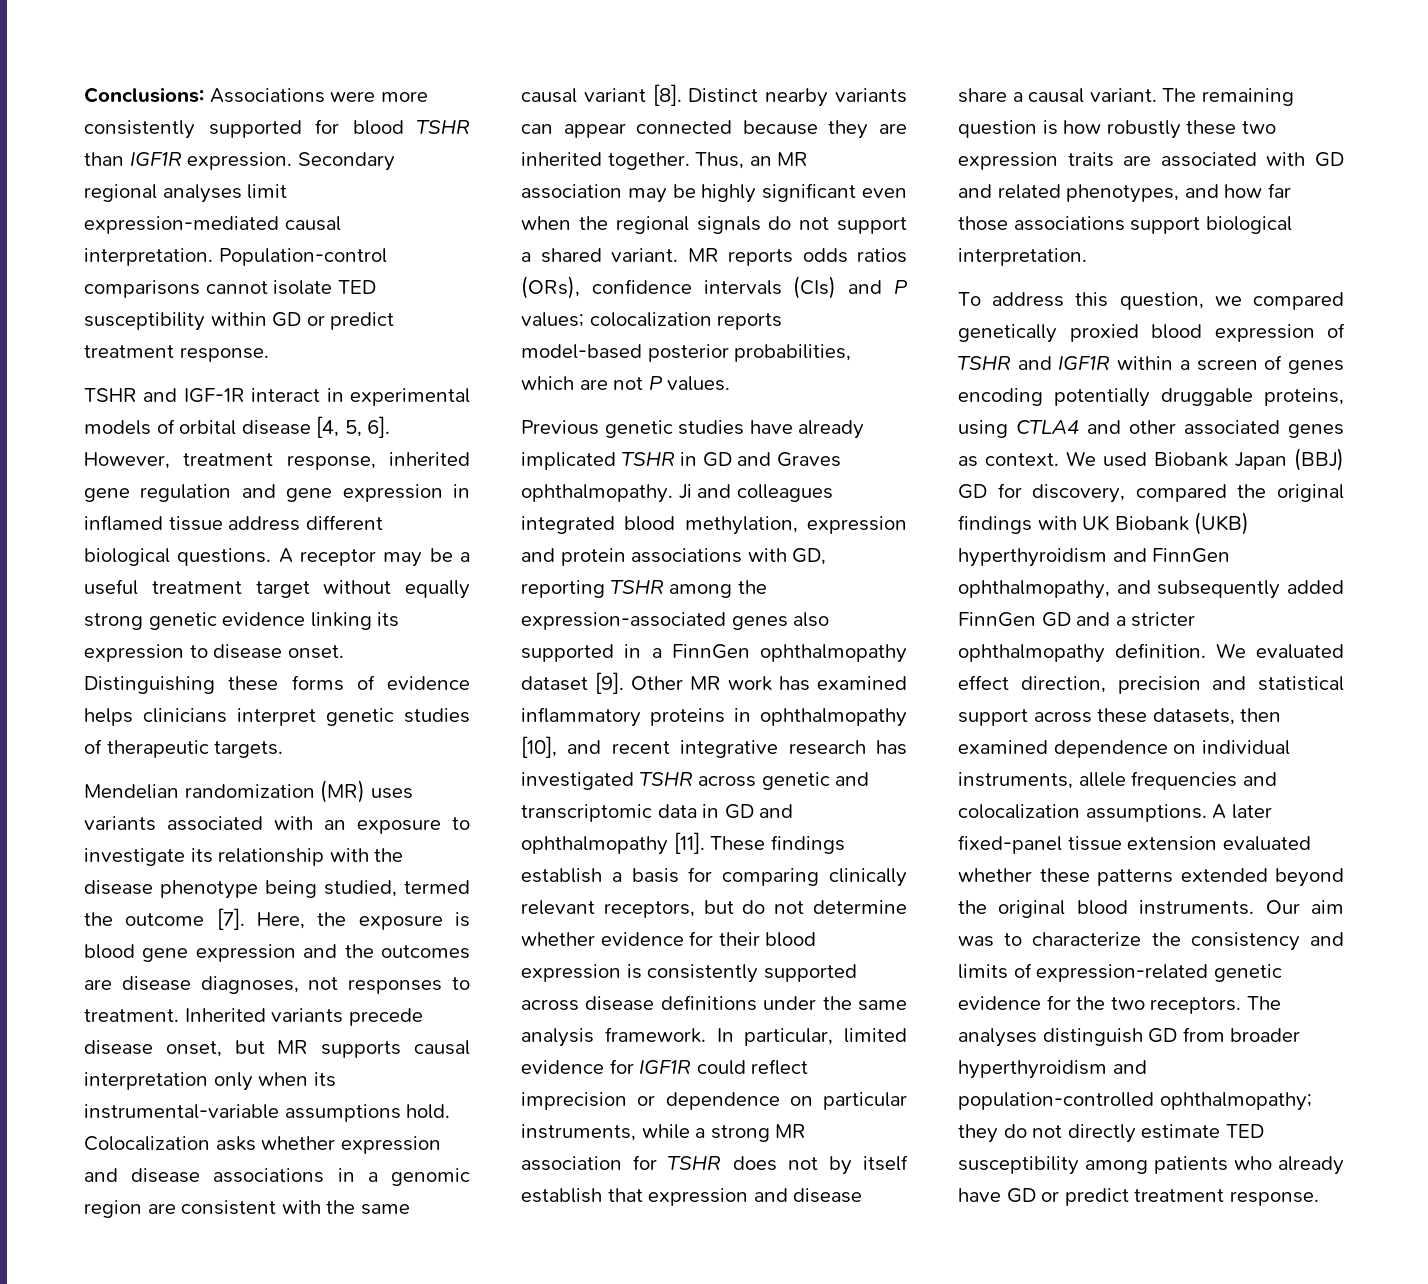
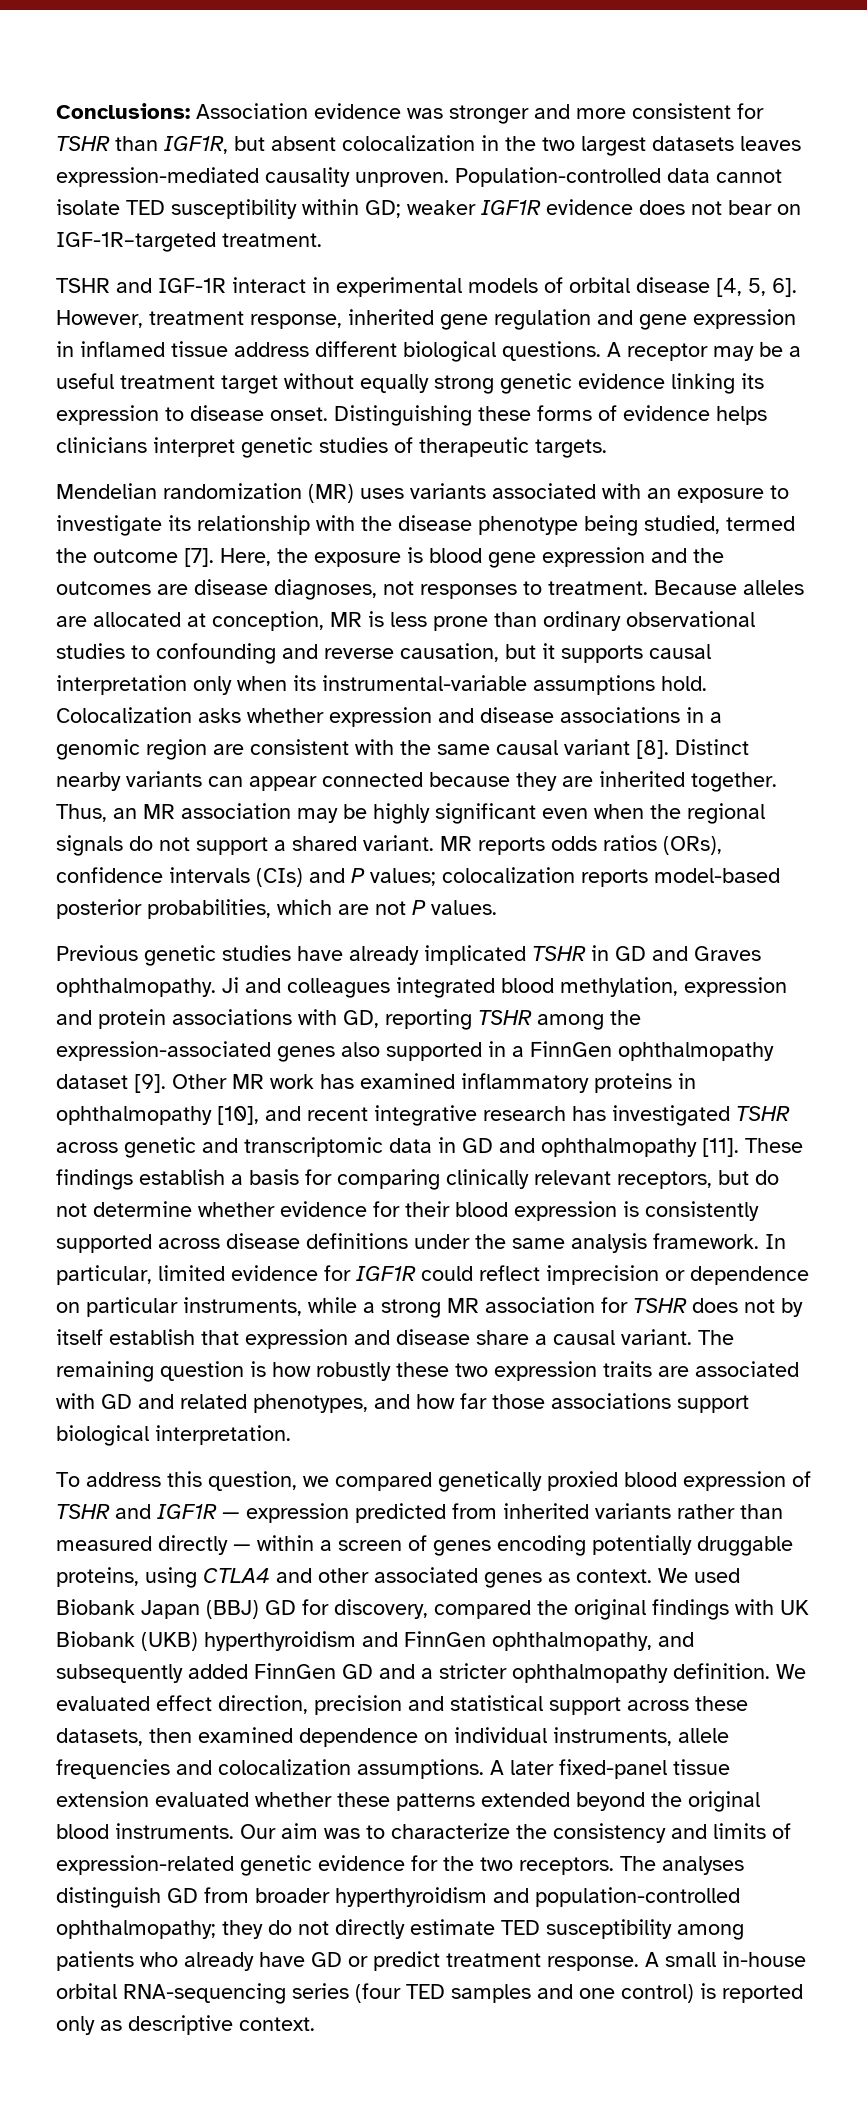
[209,88,428,103] [84,119,470,139] [84,152,395,171] [84,184,288,203] [84,216,341,234] [84,248,387,266] [84,280,200,298] Associations were more consistently supported for blood TSHR than IGF1R expression. Secondary regional analyses limit expression-mediated causal interpretation. Population-control comparisons -> [196,103,764,124] [56,135,801,156] [56,167,710,187] Association evidence was stronger and more consistent for TSHR than IGF1R, but absent colocalization in the two largest datasets leaves expression-mediated causality unproven. Population-controlled data
[272,312,395,330] [84,345,269,362] GD or predict treatment response. -> [365,199,801,218] [56,232,322,252] GD; weaker IGF1R evidence does not bear on IGF-1R–targeted treatment.
[184,1008,423,1026] [84,1040,309,1057] Inherited variants precede disease onset, but MR -> [654,580,804,595] [56,611,755,631] [56,643,555,664] Because alleles are allocated at conception, MR is less prone than ordinary observational studies to confounding and reverse causation, but it
(1111, 363) none -> [222,1503,783,1523] [56,1535,251,1555] — expression predicted from inherited variants rather than measured directly —
(1319, 1198) none -> [645,1951,806,1967] [56,1983,803,2004] [56,2015,315,2035] A small in-house orbital RNA-sequencing series (four TED samples and one control) is reported only as descriptive context.

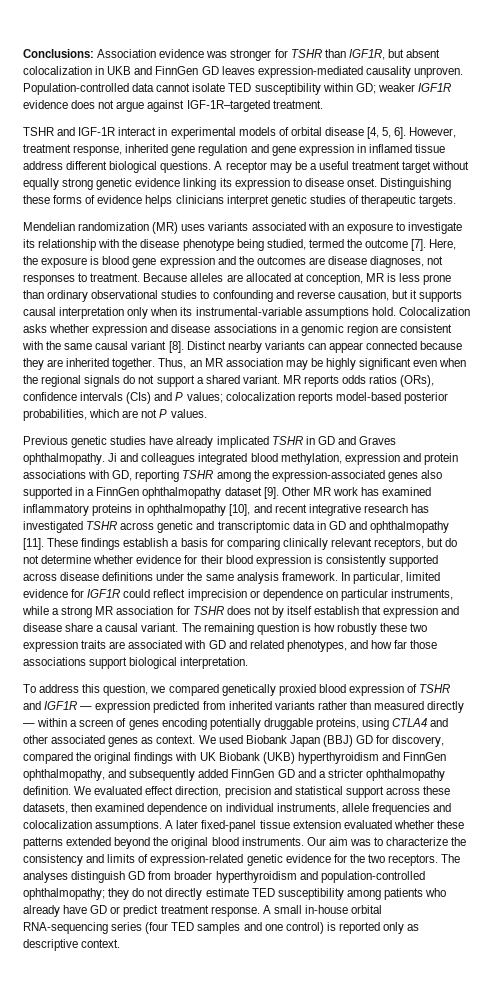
[534,103,731,119] and more consistent -> (272, 55) none
[505,136,734,156] the two largest datasets -> [107,66,219,75] UKB and FinnGen GD
[728,200,801,215] bear on -> [116,100,185,112] argue against

